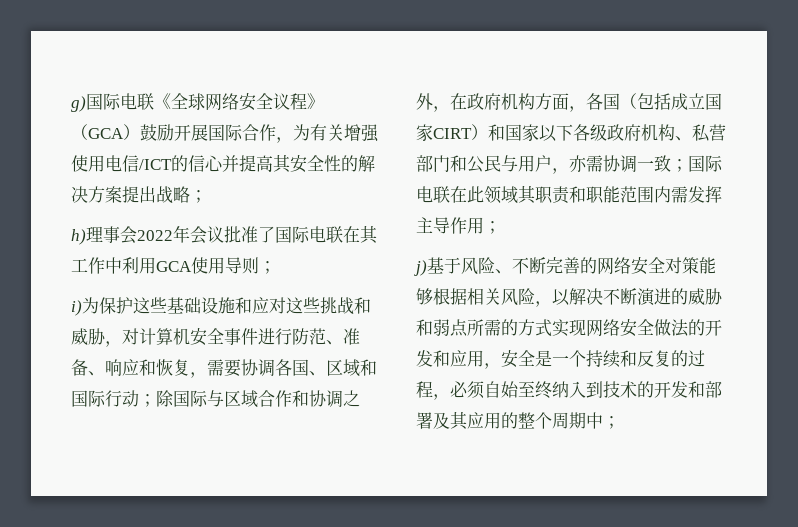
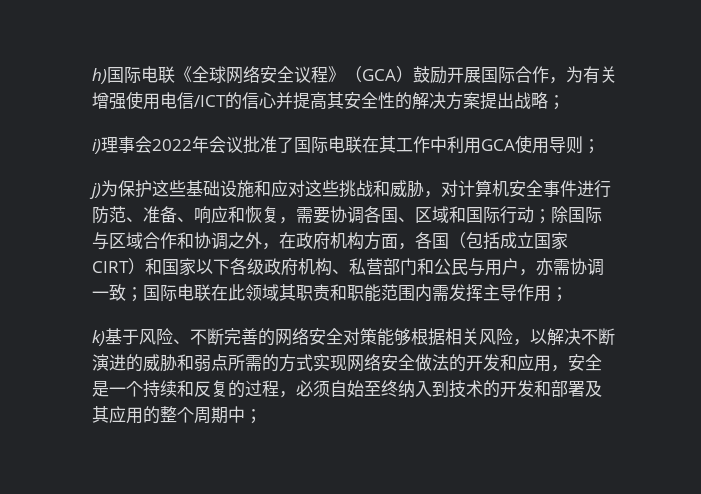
[71,96,86,112] g) -> [92,68,107,84] h)
[71,229,86,245] h) -> [92,139,101,154] i)
[71,300,82,316] i) -> [89,183,101,199] j)
[414,260,427,276] j) -> [92,330,105,346] k)

